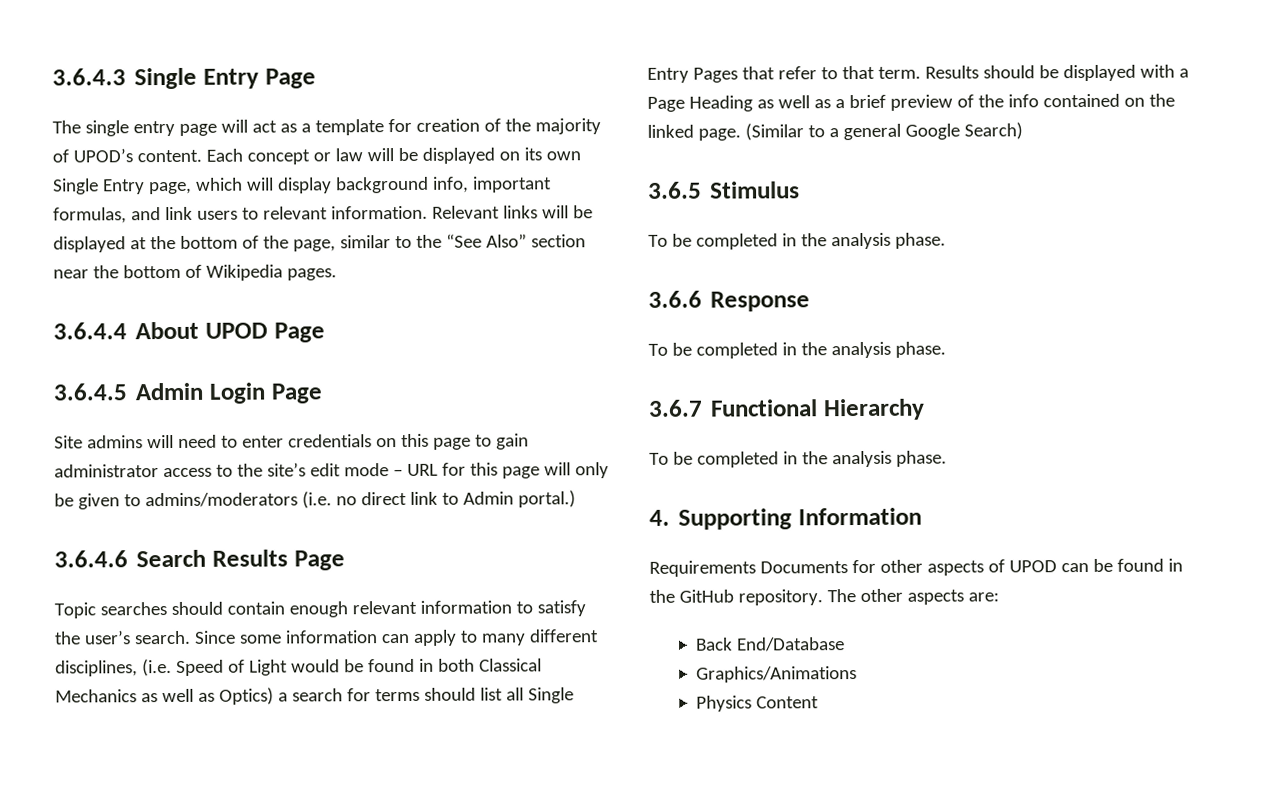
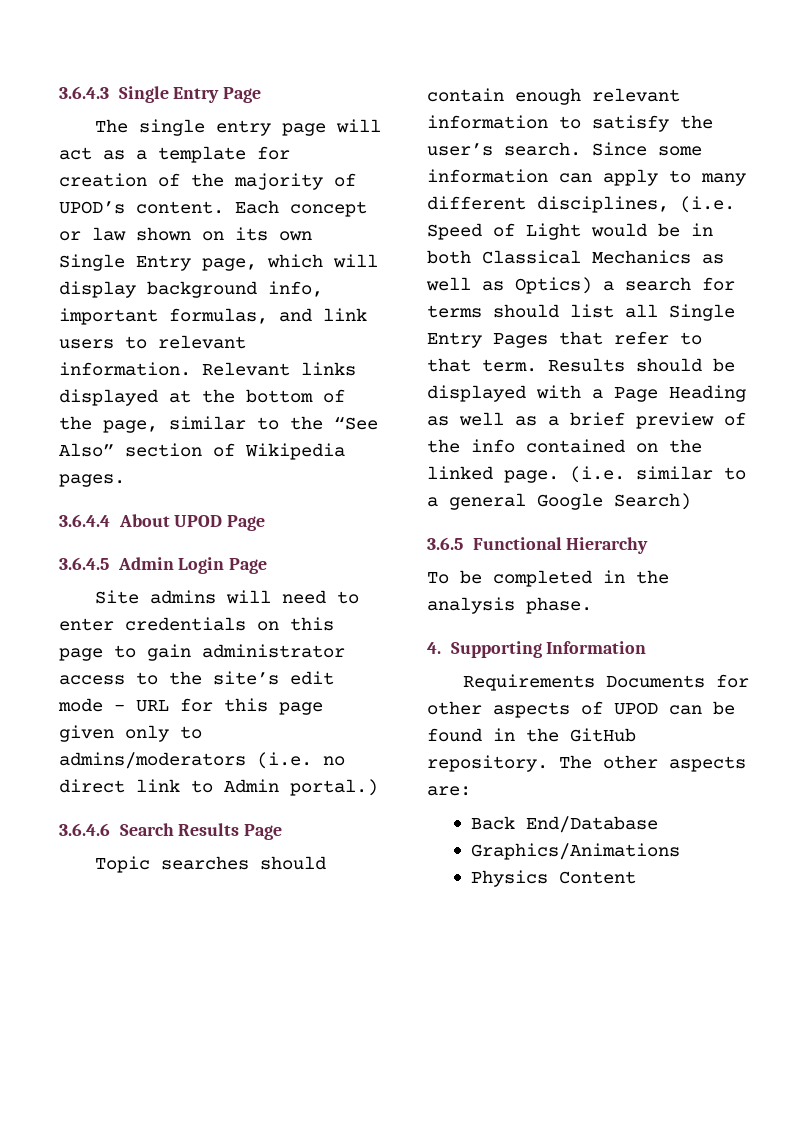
[366,147,495,164] will be displayed -> [136,227,191,241] shown
[541,205,593,219] will be -> (356, 369) none
[53,264,181,279] near the bottom -> (202, 450) none
[543,462,609,479] [54,493,120,510] will only be given -> [59,725,169,742] given only
[367,658,415,673] found -> (680, 230) none
[744,123,804,141] (Similar -> [570,466,713,483] (i.e. similar
[710,181,801,199] [648,232,946,250] [648,290,811,312] [648,341,946,359] [648,399,703,417] Stimulus // To be completed in the analysis phase. // 3.6.6 Response // To be completed in the analysis phase. // 3.6.7 -> (463, 543) none

